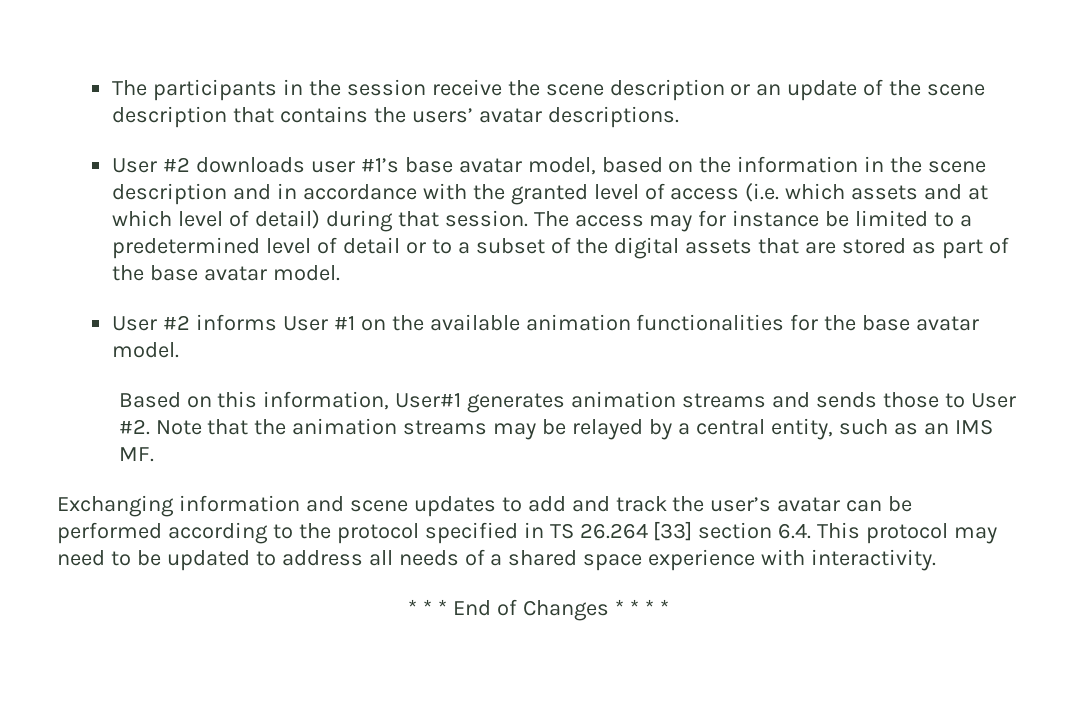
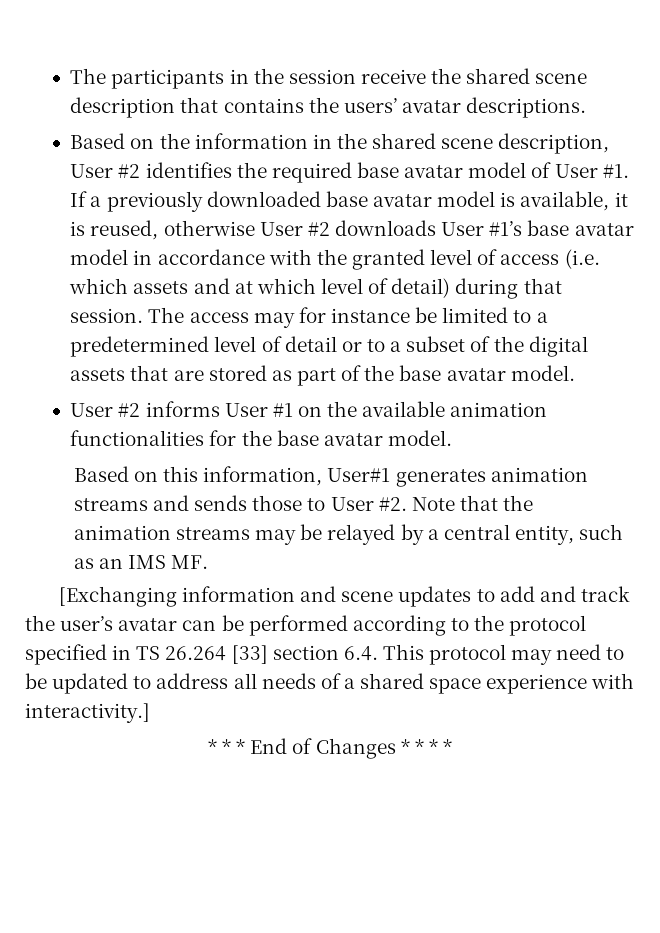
[545,79,922,101] scene description or an update of the -> [466,68,531,84] shared
[111,157,663,175] User #2 downloads user #1’s base avatar model, based -> [70,133,126,149] Based
[928,161,987,173] [111,183,271,205] scene description and -> [372,133,610,154] [70,162,629,183] [70,191,628,212] [70,220,634,240] [70,249,129,265] shared scene description, User #2 identifies the required base avatar model of User #1. If a previously downloaded base avatar model is available, it is reused, otherwise User #2 downloads User #1’s base avatar model
[57,495,174,517] Exchanging -> [58,586,177,607] [Exchanging
[811,549,937,571] interactivity. -> [25,703,150,723] interactivity.]

